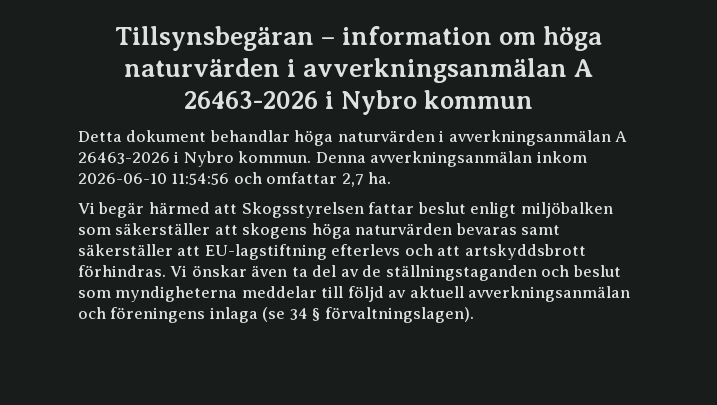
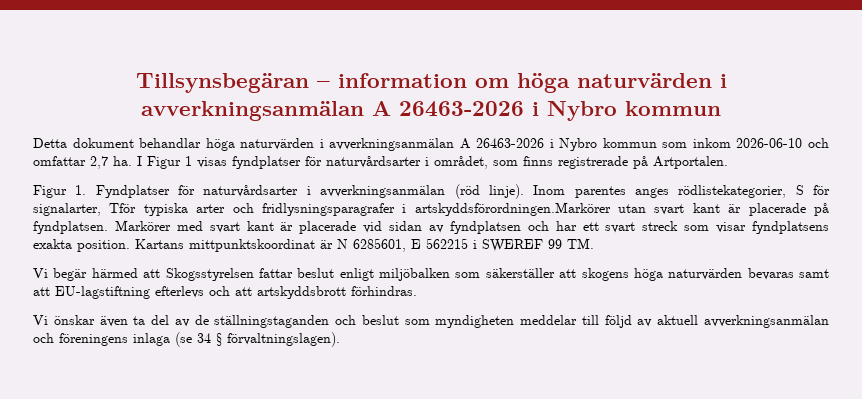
[238,151,533,167] kommun. Denna avverkningsanmälan -> [602,138,688,148] kommun som
[171,173,230,185] 11:54:56 -> (803, 143) none
(392, 178) none -> [137,156,728,169] [33,184,830,199] [33,202,829,216] [33,220,830,234] [33,238,594,252] I Figur 1 visas fyndplatser för naturvårdsarter i området, som finns registrerade på Artportalen. // Figur 1. Fyndplatser för naturvårdsarter i avverkningsanmälan (röd linje). Inom parentes anges rödlistekategorier, S för signalarter, Tför typiska arter och fridlysningsparagrafer i artskyddsförordningen.Markörer utan svart kant är placerade på fyndplatsen. Markörer med svart kant är placerade vid sidan av fyndplatsen och har ett svart streck som visar fyndplatsens exakta position. Kartans mittpunktskoordinat är N 6285601, E 562215 i SWEREF 99 TM.
[78,244,173,256] säkerställer -> (829, 273) none
(166, 271) none -> (417, 291) //
[115,286,238,302] myndigheterna -> [435,315,515,328] myndigheten

